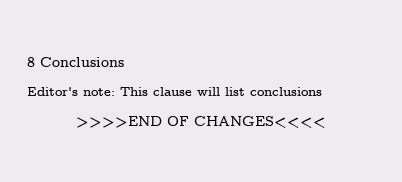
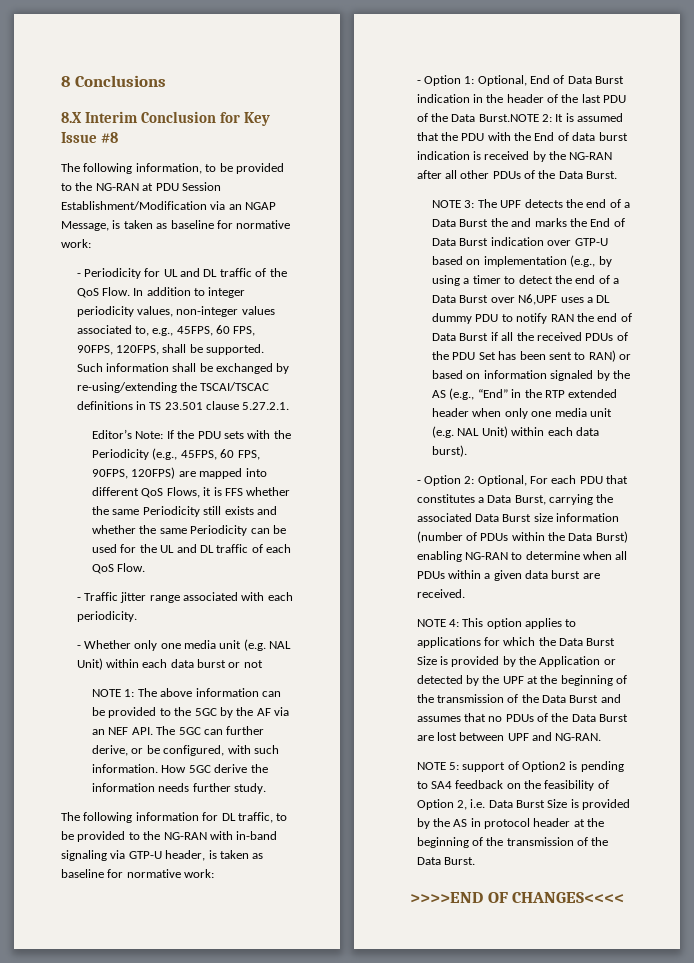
[27,87,322,96] Editor's note: This clause will list conclusions -> [61,111,271,126] [61,132,119,143] [61,163,284,174] [61,182,221,191] [61,201,277,210] [61,220,291,231] [61,239,91,248] [76,268,287,279] [76,287,246,298] [76,306,275,317] [76,325,256,336] [76,344,265,355] [76,363,290,374] [76,382,270,393] [76,401,290,410] [92,429,291,439] [92,448,260,460] [92,467,267,479] [92,487,291,498] [92,506,277,517] [92,525,286,536] [92,544,292,553] [92,563,146,574] [76,592,293,603] [76,611,137,622] [76,639,292,651] [76,658,263,670] [92,688,281,697] [92,707,290,718] [92,726,265,735] [92,745,279,756] [92,764,268,773] [92,783,267,794] [61,812,288,823] [61,831,278,842] [61,850,264,861] [61,869,215,878] [416,75,625,86] [416,94,627,103] [416,113,624,122] [416,132,628,141] [416,151,613,162] [416,170,618,179] [432,199,631,208] [432,218,625,227] [432,237,608,246] [432,255,612,267] [432,275,620,286] [432,294,611,305] [432,313,632,324] [432,332,628,341] [432,350,632,362] [432,370,630,381] [432,388,618,400] [432,408,612,419] [432,426,599,438] [432,445,468,457] [416,475,629,486] [416,494,614,505] [416,513,620,522] [416,531,628,543] [416,551,628,562] [416,570,600,581] [416,589,465,598] [416,618,577,629] [416,637,616,648] [416,656,616,667] [416,675,628,686] [416,694,621,703] [416,713,629,722] [416,732,602,741] [416,761,624,772] [416,780,609,791] [416,799,631,810] [416,818,605,829] [416,837,609,848] [416,857,475,865] 8.X Interim Conclusion for Key Issue #8 // The following information, to be provided to the NG-RAN at PDU Session Establishment/Modification via an NGAP Message, is taken as baseline for normative work: // - Periodicity for UL and DL traffic of the QoS Flow. In addition to integer periodicity values, non-integer values associated to, e.g., 45FPS, 60 FPS, 90FPS, 120FPS, shall be supported. Such information shall be exchanged by re-using/extending the TSCAI/TSCAC definitions in TS 23.501 clause 5.27.2.1. // Editor’s Note: If the PDU sets with the Periodicity (e.g., 45FPS, 60 FPS, 90FPS, 120FPS) are mapped into different QoS Flows, it is FFS whether the same Periodicity still exists and whether the same Periodicity can be used for the UL and DL traffic of each QoS Flow. // - Traffic jitter range associated with each periodicity. // - Whether only one media unit (e.g. NAL Unit) within each data burst or not // NOTE 1: The above information can be provided to the 5GC by the AF via an NEF API. The 5GC can further derive, or be configured, with such information. How 5GC derive the information needs further study. // The following information for DL traffic, to be provided to the NG-RAN with in-band signaling via GTP-U header, is taken as baseline for normative work: // - Option 1: Optional, End of Data Burst indication in the header of the last PDU of the Data Burst.NOTE 2: It is assumed that the PDU with the End of data burst indication is received by the NG-RAN after all other PDUs of the Data Burst. // NOTE 3: The UPF detects the end of a Data Burst the and marks the End of Data Burst indication over GTP-U based on implementation (e.g., by using a timer to detect the end of a Data Burst over N6,UPF uses a DL dummy PDU to notify RAN the end of Data Burst if all the received PDUs of the PDU Set has been sent to RAN) or based on information signaled by the AS (e.g., “End” in the RTP extended header when only one media unit (e.g. NAL Unit) within each data burst). // - Option 2: Optional, For each PDU that constitutes a Data Burst, carrying the associated Data Burst size information (number of PDUs within the Data Burst) enabling NG-RAN to determine when all PDUs within a given data burst are received. // NOTE 4: This option applies to applications for which the Data Burst Size is provided by the Application or detected by the UPF at the beginning of the transmission of the Data Burst and assumes that no PDUs of the Data Burst are lost between UPF and NG-RAN. // NOTE 5: support of Option2 is pending to SA4 feedback on the feasibility of Option 2, i.e. Data Burst Size is provided by the AS in protocol header at the beginning of the transmission of the Data Burst.

